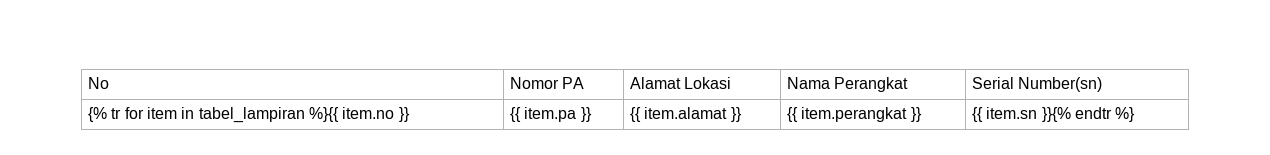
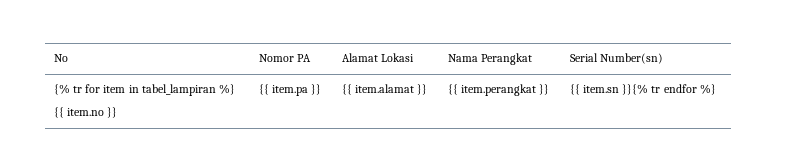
[308,107,339,122] %}{{ -> [219,84,236,95] [53,107,64,118] %} // {{
[1074,107,1112,119] endtr -> [651,84,697,93] tr endfor

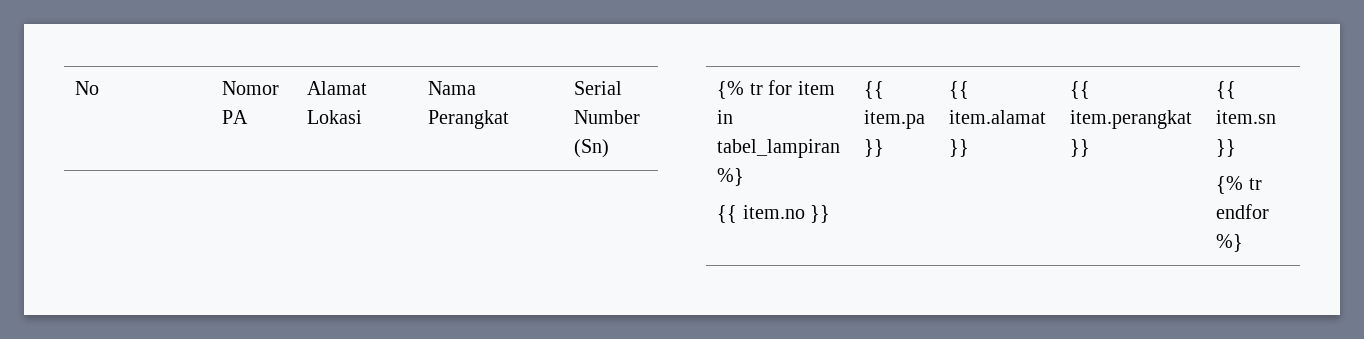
[599,53,663,64] Number(sn) -> [574,110,641,124] [574,139,610,158] Number (Sn)
[622,84,649,95] }}{% -> [1216,139,1237,157] [1216,176,1244,194] }} // {%

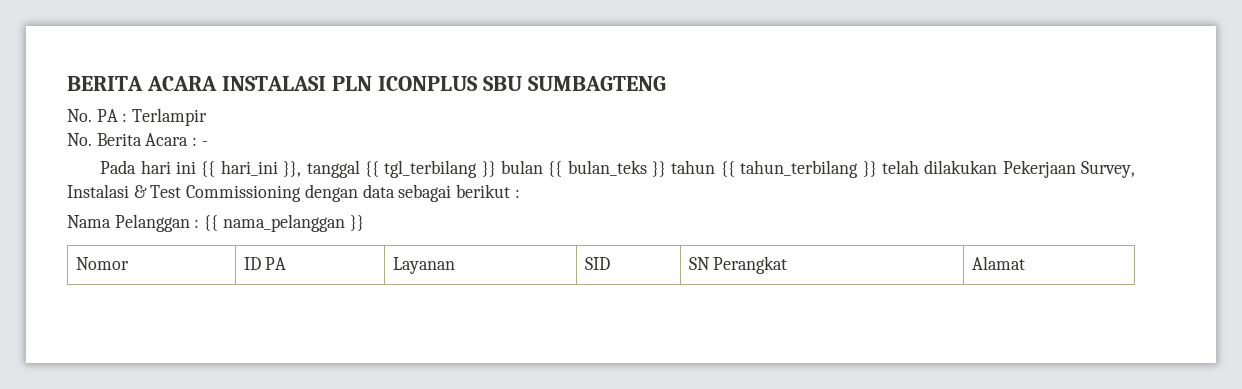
[75,81,100,95] [222,81,280,95] [222,110,249,124] [307,81,368,95] [307,110,363,124] [428,81,477,95] [428,110,510,129] [574,81,623,95] [574,110,641,124] [574,139,610,158] [717,80,835,99] [717,110,734,124] [717,139,841,158] [717,168,745,186] [717,205,831,223] [864,81,885,99] [864,110,926,129] [864,139,885,157] [949,81,970,99] [949,110,1047,124] [949,139,970,157] [1070,81,1091,99] [1070,110,1193,129] [1070,139,1091,157] [1216,81,1237,99] [1216,110,1277,124] [1216,139,1237,157] [1216,176,1262,194] [1216,204,1270,219] [1216,234,1244,252] No | Nomor PA | Alamat Lokasi | Nama Perangkat | Serial Number (Sn) // {% tr for item in tabel_lampiran %} // {{ item.no }} | {{ item.pa }} | {{ item.alamat }} | {{ item.perangkat }} | {{ item.sn }} // {% tr endfor %} -> [67,76,666,91] [67,108,208,126] [67,133,208,146] [100,160,1135,178] [67,184,520,202] [67,214,364,232] [75,257,129,270] [243,257,287,270] [392,257,455,274] [584,257,610,270] [688,256,788,274] [971,256,1025,270] BERITA ACARA INSTALASI PLN ICONPLUS SBU SUMBAGTENG // No. PA : Terlampir // No. Berita Acara : - // Pada hari ini {{ hari_ini }}, tanggal {{ tgl_terbilang }} bulan {{ bulan_teks }} tahun {{ tahun_terbilang }} telah dilakukan Pekerjaan Survey, Instalasi & Test Commissioning dengan data sebagai berikut : // Nama Pelanggan : {{ nama_pelanggan }} // Nomor | ID PA | Layanan | SID | SN Perangkat | Alamat

